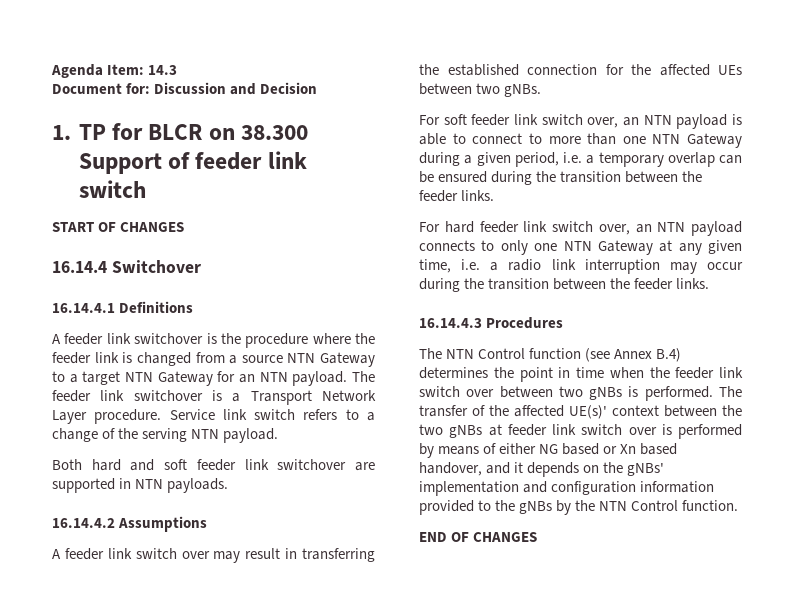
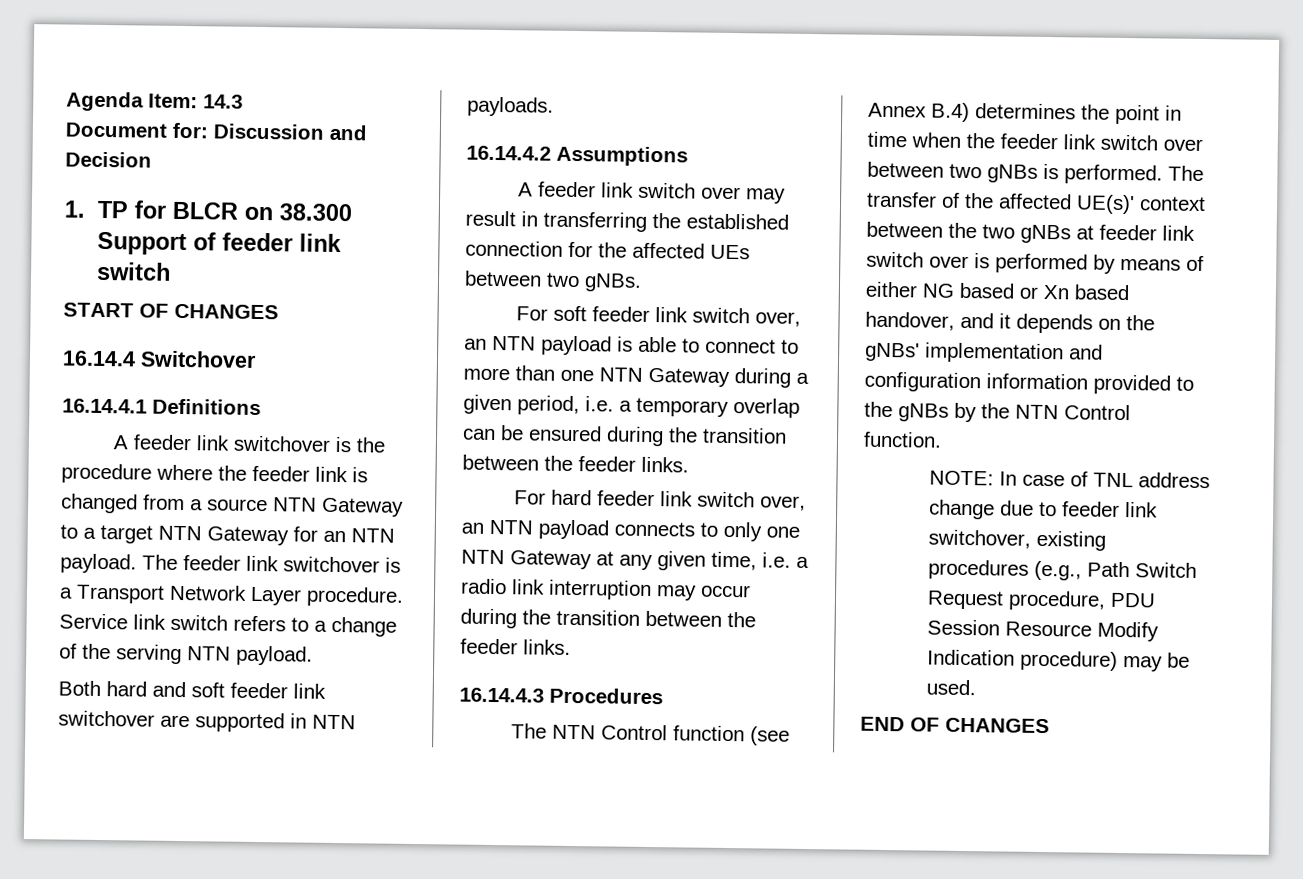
(739, 505) none -> [929,470,1211,489] [929,499,1159,520] [928,529,1107,551] [928,559,1198,581] [927,590,1157,611] [927,619,1160,642] [927,649,1191,672] [926,679,977,696] // NOTE: In case of TNL address change due to feeder link switchover, existing procedures (e.g., Path Switch Request procedure, PDU Session Resource Modify Indication procedure) may be used.

